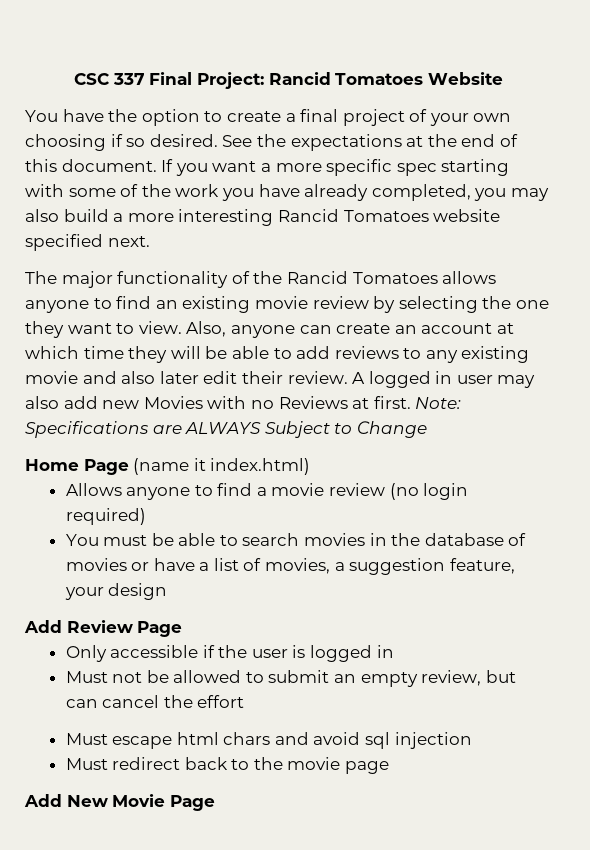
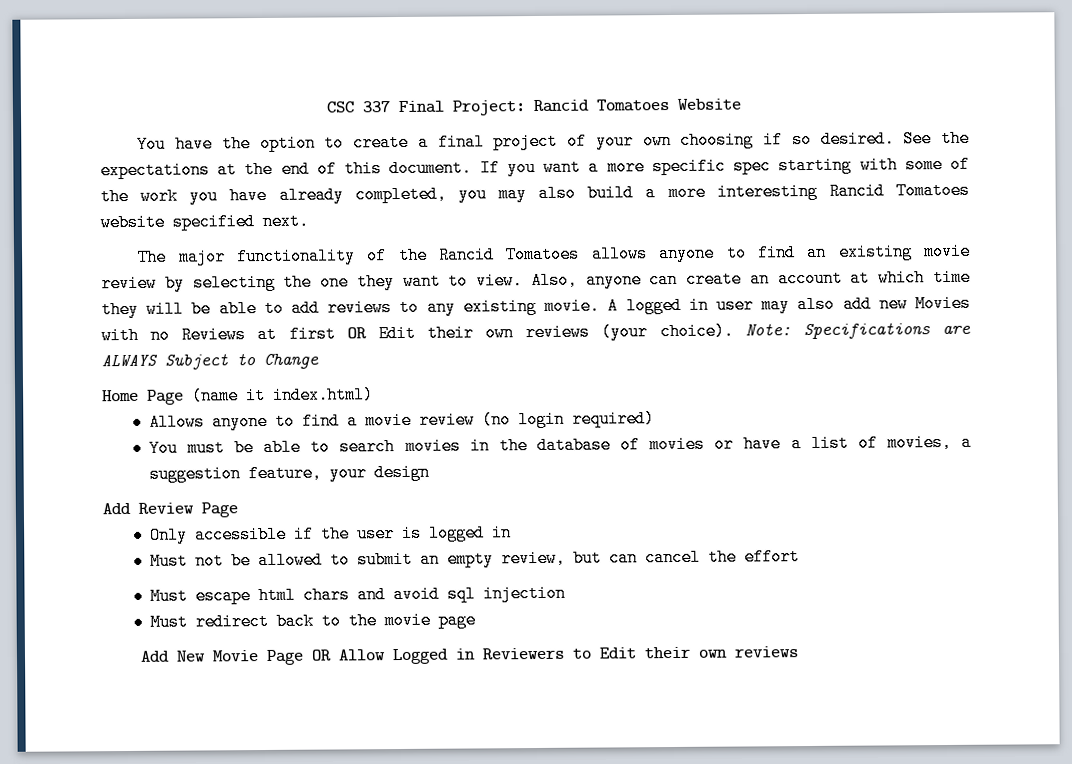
[25,371,348,384] movie and also later edit their review. -> [544,297,601,315] movie.
[373,396,411,409] first. -> [288,322,734,343] first OR Edit their own reviews (your choice).
(215, 803) none -> [311,646,800,665] OR Allow Logged in Reviewers to Edit their own reviews

